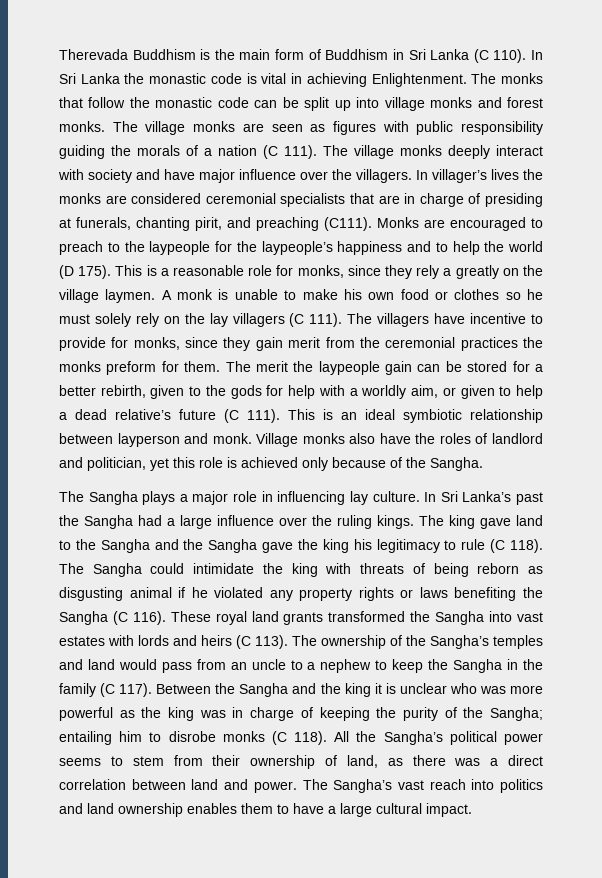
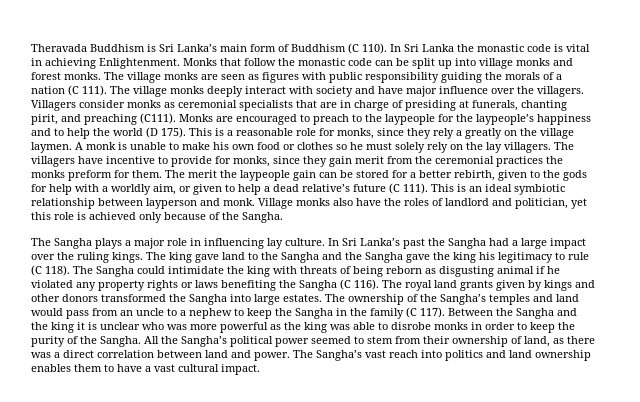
[59,49,128,60] Therevada -> [31,44,87,52] Theravada
[214,49,235,60] the -> [159,44,217,52] Sri Lanka’s
[392,49,470,60] in Sri Lanka -> (346, 48) none
[471,73,543,84] The monks -> [183,58,217,66] Monks
[416,169,543,183] [59,193,202,204] In villager’s lives the monks are considered -> [31,100,175,111] Villagers consider monks as
[232,313,343,327] villagers (C 111). -> [504,142,551,153] villagers.
[217,515,274,526] influence -> [550,238,586,249] impact
[170,611,211,622] These -> [382,280,402,288] The
[328,611,544,625] [59,635,288,649] transformed the Sangha into vast estates with lords and heirs (C 113). -> [496,280,595,291] [31,294,322,305] given by kings and other donors transformed the Sangha into large estates.
[232,707,543,721] [59,731,328,745] in charge of keeping the purity of the Sangha; entailing him to disrobe monks (C 118). -> [353,322,575,333] [31,336,141,347] able to disrobe monks in order to keep the purity of the Sangha.
[59,758,101,766] seems -> [311,336,351,344] seemed
[340,803,372,817] large -> [154,364,175,372] vast

